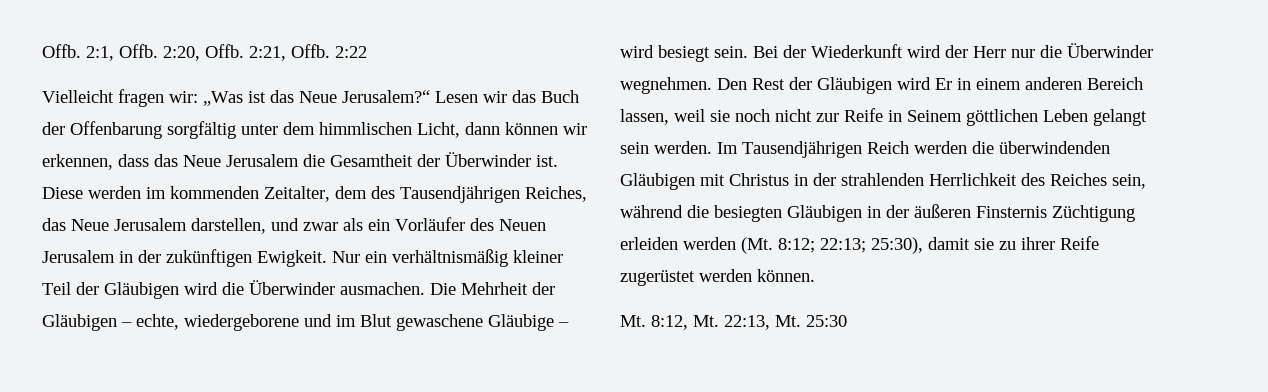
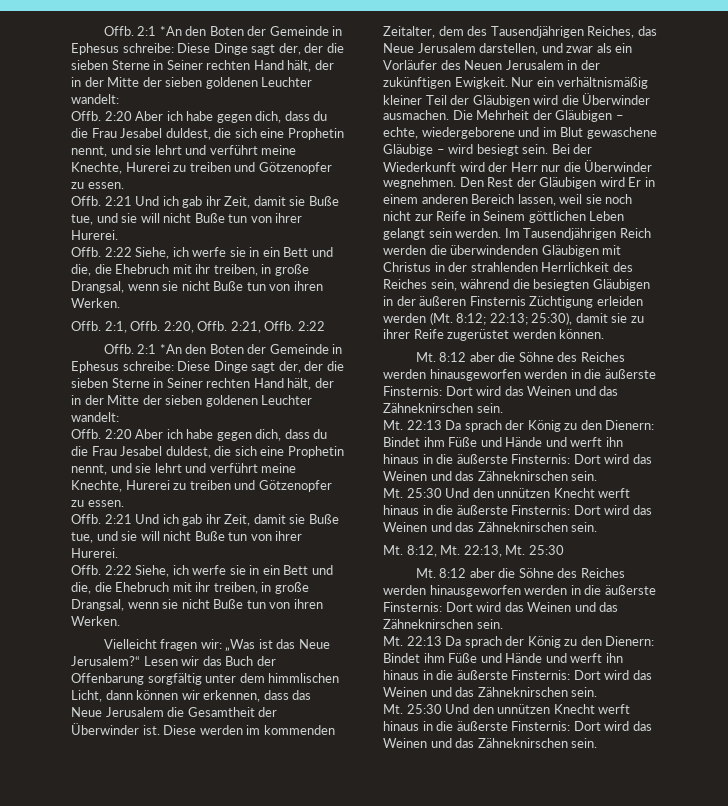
[42,44,81,58] Offb. -> [103,26,343,36] [71,43,344,55] [71,60,334,72] [71,77,313,89] [71,94,119,104] [71,111,328,123] [71,128,344,140] [71,145,297,157] [71,162,332,174] [71,182,124,189] [71,196,339,208] [71,213,303,225] [71,230,118,240] [71,247,333,259] [71,264,309,276] [71,281,323,293] [71,298,120,308] [71,321,101,331] Offb. 2:1 *An den Boten der Gemeinde in Ephesus schreibe: Diese Dinge sagt der, der die sieben Sterne in Seiner rechten Hand hält, der in der Mitte der sieben goldenen Leuchter wandelt: // Offb. 2:20 Aber ich habe gegen dich, dass du die Frau Jesabel duldest, die sich eine Prophetin nennt, und sie lehrt und verführt meine Knechte, Hurerei zu treiben und Götzenopfer zu essen. // Offb. 2:21 Und ich gab ihr Zeit, damit sie Buße tue, und sie will nicht Buße tun von ihrer Hurerei. // Offb. 2:22 Siehe, ich werfe sie in ein Bett und die, die Ehebruch mit ihr treiben, in große Drangsal, wenn sie nicht Buße tun von ihren Werken. // Offb.
(367, 52) none -> [103,344,343,354] [71,361,344,373] [71,378,334,390] [71,395,313,407] [71,412,119,422] [71,429,328,441] [71,446,344,458] [71,463,297,475] [71,480,332,492] [71,500,124,507] [71,514,339,526] [71,531,303,543] [71,548,118,558] [71,565,333,577] [71,582,309,594] [71,599,323,611] [71,616,120,626] // Offb. 2:1 *An den Boten der Gemeinde in Ephesus schreibe: Diese Dinge sagt der, der die sieben Sterne in Seiner rechten Hand hält, der in der Mitte der sieben goldenen Leuchter wandelt: // Offb. 2:20 Aber ich habe gegen dich, dass du die Frau Jesabel duldest, die sich eine Prophetin nennt, und sie lehrt und verführt meine Knechte, Hurerei zu treiben und Götzenopfer zu essen. // Offb. 2:21 Und ich gab ihr Zeit, damit sie Buße tue, und sie will nicht Buße tun von ihrer Hurerei. // Offb. 2:22 Siehe, ich werfe sie in ein Bett und die, die Ehebruch mit ihr treiben, in große Drangsal, wenn sie nicht Buße tun von ihren Werken.
(815, 275) none -> [415,352,625,362] [383,369,656,381] [383,386,619,396] [383,403,503,413] [383,420,655,432] [383,437,623,447] [383,454,652,464] [383,471,598,481] [383,488,631,498] [383,505,652,515] [383,522,598,532] // Mt. 8:12 aber die Söhne des Reiches werden hinausgeworfen werden in die äußerste Finsternis: Dort wird das Weinen und das Zähneknirschen sein. // Mt. 22:13 Da sprach der König zu den Dienern: Bindet ihm Füße und Hände und werft ihn hinaus in die äußerste Finsternis: Dort wird das Weinen und das Zähneknirschen sein. // Mt. 25:30 Und den unnützen Knecht werft hinaus in die äußerste Finsternis: Dort wird das Weinen und das Zähneknirschen sein.
(847, 321) none -> [415,568,625,578] [383,585,656,597] [383,602,619,612] [383,619,503,629] [383,636,655,648] [383,653,623,663] [383,670,652,680] [383,687,598,697] [383,704,631,714] [383,721,652,731] [383,738,598,748] // Mt. 8:12 aber die Söhne des Reiches werden hinausgeworfen werden in die äußerste Finsternis: Dort wird das Weinen und das Zähneknirschen sein. // Mt. 22:13 Da sprach der König zu den Dienern: Bindet ihm Füße und Hände und werft ihn hinaus in die äußerste Finsternis: Dort wird das Weinen und das Zähneknirschen sein. // Mt. 25:30 Und den unnützen Knecht werft hinaus in die äußerste Finsternis: Dort wird das Weinen und das Zähneknirschen sein.

